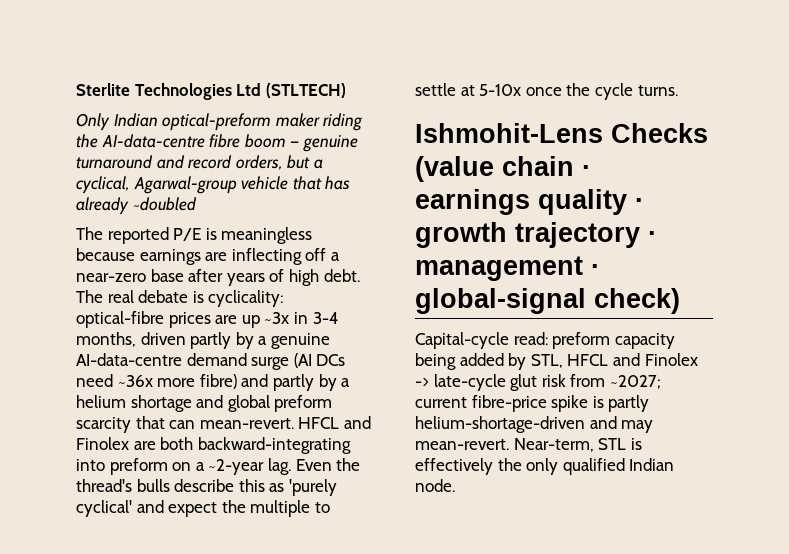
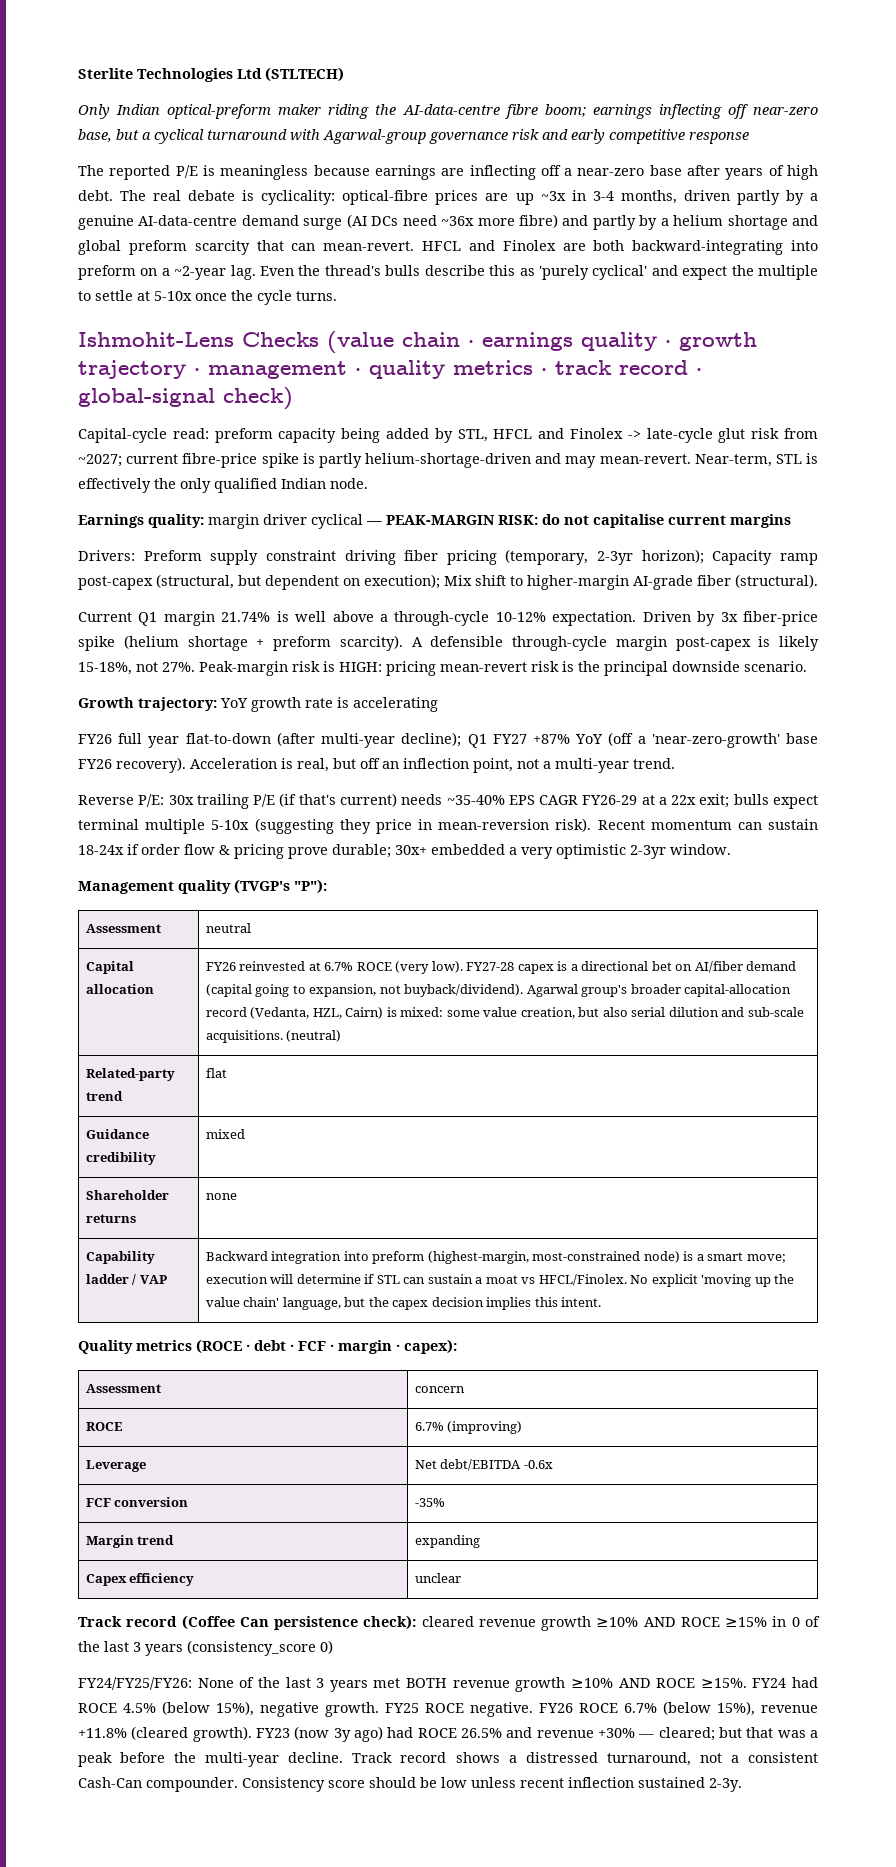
[244,134,358,152] [76,155,323,170] [76,176,351,194] [76,197,197,215] boom — genuine turnaround and record orders, but a cyclical, Agarwal-group vehicle that has already ~doubled -> [544,104,819,119] [78,129,749,144] boom; earnings inflecting off near-zero base, but a cyclical turnaround with Agarwal-group governance risk and early competitive response
(600, 269) none -> [369,360,702,379] quality metrics · track record ·
(455, 485) none -> [78,514,791,529] [78,549,818,565] [78,574,818,590] [78,611,819,626] [78,635,819,651] [78,661,807,676] [78,697,438,712] [78,732,818,748] [78,757,675,773] [78,793,819,809] [78,818,818,834] [78,844,731,859] [78,879,327,894] [85,924,161,933] [205,923,251,933] [85,961,134,974] [85,984,154,994] [205,961,797,974] [205,984,792,997] [205,1007,804,1019] [205,1030,342,1043] [85,1068,175,1081] [85,1091,123,1101] [205,1068,227,1078] [85,1129,149,1139] [85,1152,156,1165] [205,1129,245,1139] [85,1190,169,1200] [85,1214,136,1223] [205,1193,237,1200] [85,1251,155,1264] [85,1274,167,1285] [205,1251,786,1264] [205,1274,795,1287] [205,1297,602,1310] [78,1339,457,1354] [85,1384,161,1393] [414,1386,465,1393] [85,1422,123,1431] [414,1421,523,1434] [85,1460,146,1472] [414,1459,553,1471] [85,1497,189,1507] [414,1498,445,1507] [85,1535,175,1548] [414,1535,480,1548] [85,1573,195,1586] [414,1573,461,1583] [78,1615,820,1631] [78,1640,333,1656] [78,1677,818,1692] [78,1701,818,1717] [78,1726,819,1742] [78,1752,819,1767] [78,1777,742,1792] // Earnings quality: margin driver cyclical — PEAK-MARGIN RISK: do not capitalise current margins // Drivers: Preform supply constraint driving fiber pricing (temporary, 2-3yr horizon); Capacity ramp post-capex (structural, but dependent on execution); Mix shift to higher-margin AI-grade fiber (structural). // Current Q1 margin 21.74% is well above a through-cycle 10-12% expectation. Driven by 3x fiber-price spike (helium shortage + preform scarcity). A defensible through-cycle margin post-capex is likely 15-18%, not 27%. Peak-margin risk is HIGH: pricing mean-revert risk is the principal downside scenario. // Growth trajectory: YoY growth rate is accelerating // FY26 full year flat-to-down (after multi-year decline); Q1 FY27 +87% YoY (off a 'near-zero-growth' base FY26 recovery). Acceleration is real, but off an inflection point, not a multi-year trend. // Reverse P/E: 30x trailing P/E (if that's current) needs ~35-40% EPS CAGR FY26-29 at a 22x exit; bulls expect terminal multiple 5-10x (suggesting they price in mean-reversion risk). Recent momentum can sustain 18-24x if order flow & pricing prove durable; 30x+ embedded a very optimistic 2-3yr window. // Management quality (TVGP's "P"): // Assessment | neutral // Capital allocation | FY26 reinvested at 6.7% ROCE (very low). FY27-28 capex is a directional bet on AI/fiber demand (capital going to expansion, not buyback/dividend). Agarwal group's broader capital-allocation record (Vedanta, HZL, Cairn) is mixed: some value creation, but also serial dilution and sub-scale acquisitions. (neutral) // Related-party trend | flat // Guidance credibility | mixed // Shareholder returns | none // Capability ladder / VAP | Backward integration into preform (highest-margin, most-constrained node) is a smart move; execution will determine if STL can sustain a moat vs HFCL/Finolex. No explicit 'moving up the value chain' language, but the capex decision implies this intent. // Quality metrics (ROCE · debt · FCF · margin · capex): // Assessment | concern // ROCE | 6.7% (improving) // Leverage | Net debt/EBITDA -0.6x // FCF conversion | -35% // Margin trend | expanding // Capex efficiency | unclear // Track record (Coffee Can persistence check): cleared revenue growth ≥10% AND ROCE ≥15% in 0 of the last 3 years (consistency_score 0) // FY24/FY25/FY26: None of the last 3 years met BOTH revenue growth ≥10% AND ROCE ≥15%. FY24 had ROCE 4.5% (below 15%), negative growth. FY25 ROCE negative. FY26 ROCE 6.7% (below 15%), revenue +11.8% (cleared growth). FY23 (now 3y ago) had ROCE 26.5% and revenue +30% — cleared; but that was a peak before the multi-year decline. Track record shows a distressed turnaround, not a consistent Cash-Can compounder. Consistency score should be low unless recent inflection sustained 2-3y.

